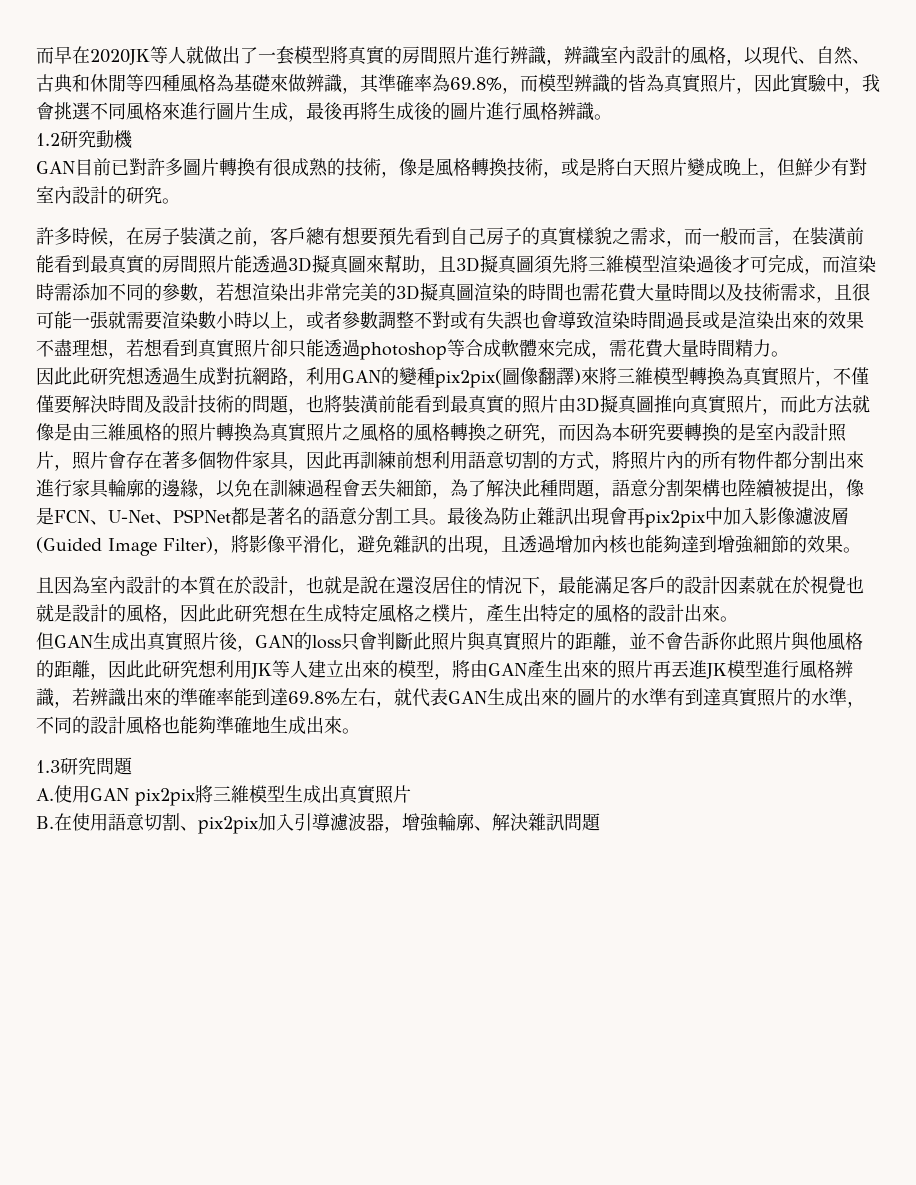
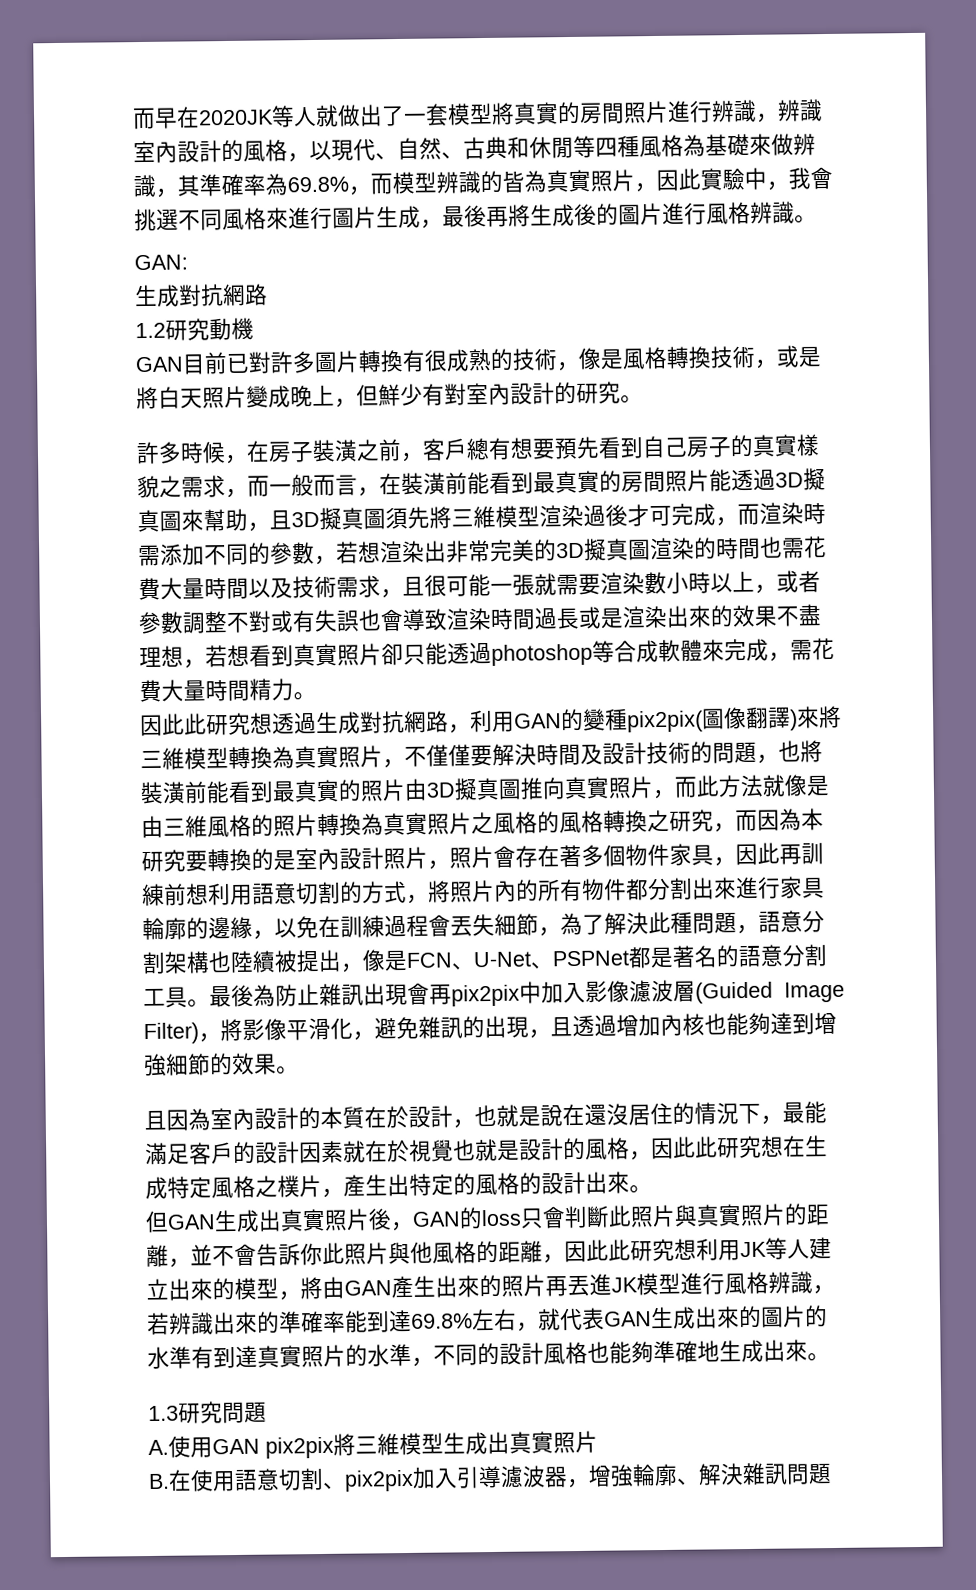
(612, 117) none -> [134,254,188,271] [135,283,268,307] // GAN: // 生成對抗網路

